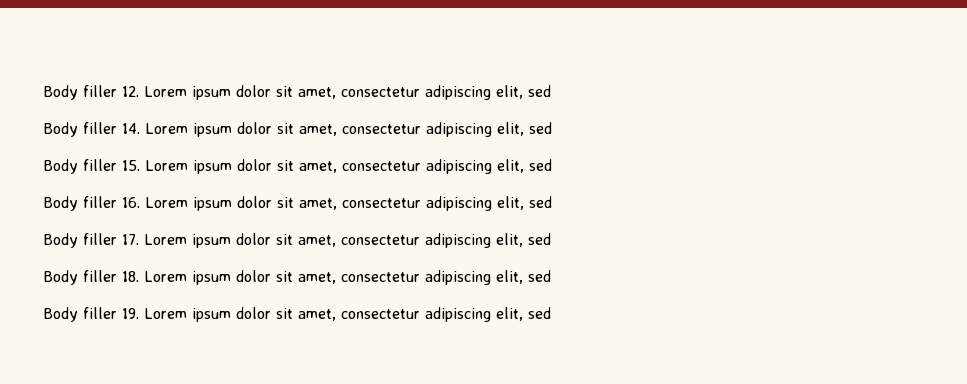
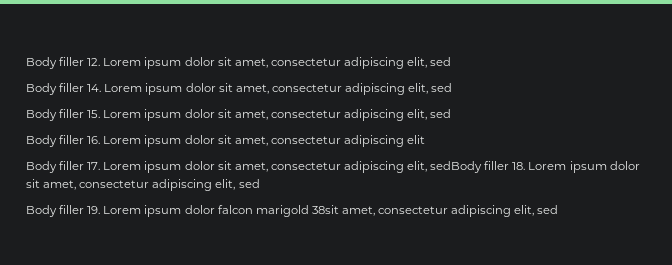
[497,196,552,210] elit, sed -> [407,135,426,144] elit
[528,233,551,245] [43,270,78,285] sed // Body -> [430,161,483,173] sedBody
[276,308,293,319] sit -> [217,205,339,217] falcon marigold 38sit

